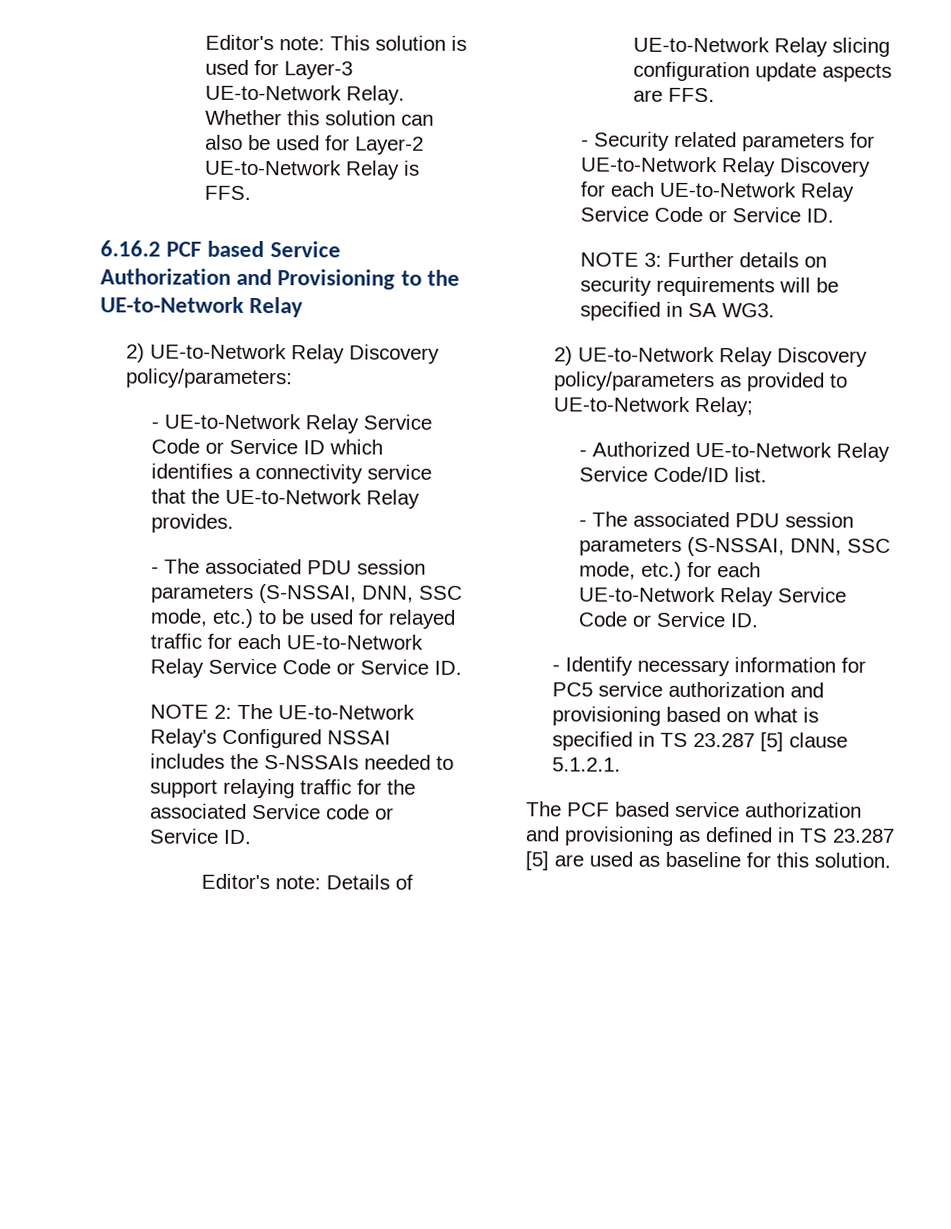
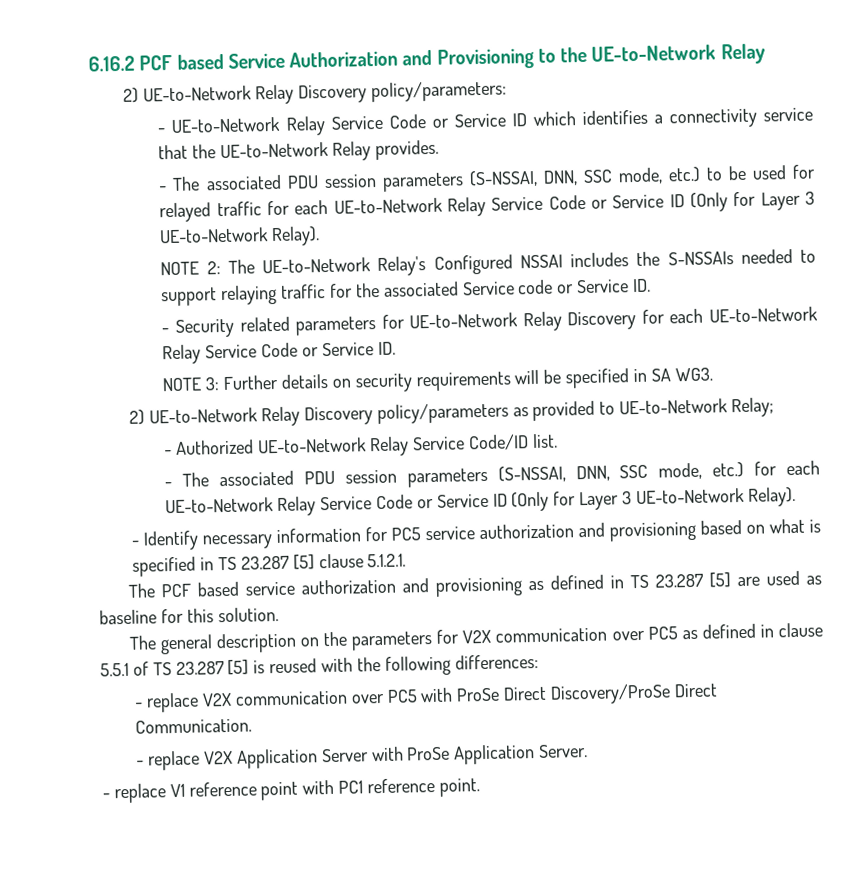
[205,34,468,51] [205,59,354,80] [205,84,406,105] [205,109,435,126] [205,134,425,155] [204,159,421,180] [204,185,252,200] Editor's note: This solution is used for Layer-3 UE-to-Network Relay. Whether this solution can also be used for Layer-2 UE-to-Network Relay is FFS. // -> (88, 63) none
[434,660,463,675] ID. -> [669,191,815,212] [159,226,321,247] ID (Only for Layer 3 UE-to-Network Relay).
[201,873,414,890] [633,36,891,57] [633,61,893,82] [633,87,716,103] // Editor's note: Details of UE-to-Network Relay slicing configuration update aspects are FFS. -> (652, 285) none
[730,613,760,628] ID. -> [492,486,796,512] ID (Only for Layer 3 UE-to-Network Relay).
(891, 860) none -> [128,622,823,655] [100,653,539,677] [135,683,718,713] [135,718,253,734] [136,744,589,771] [102,777,480,804] // The general description on the parameters for V2X communication over PC5 as defined in clause 5.5.1 of TS 23.287 [5] is reused with the following differences: // - replace V2X communication over PC5 with ProSe Direct Discovery/ProSe Direct Communication. // - replace V2X Application Server with ProSe Application Server. // - replace V1 reference point with PC1 reference point.

